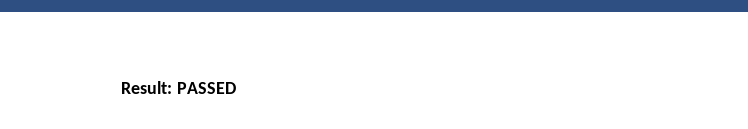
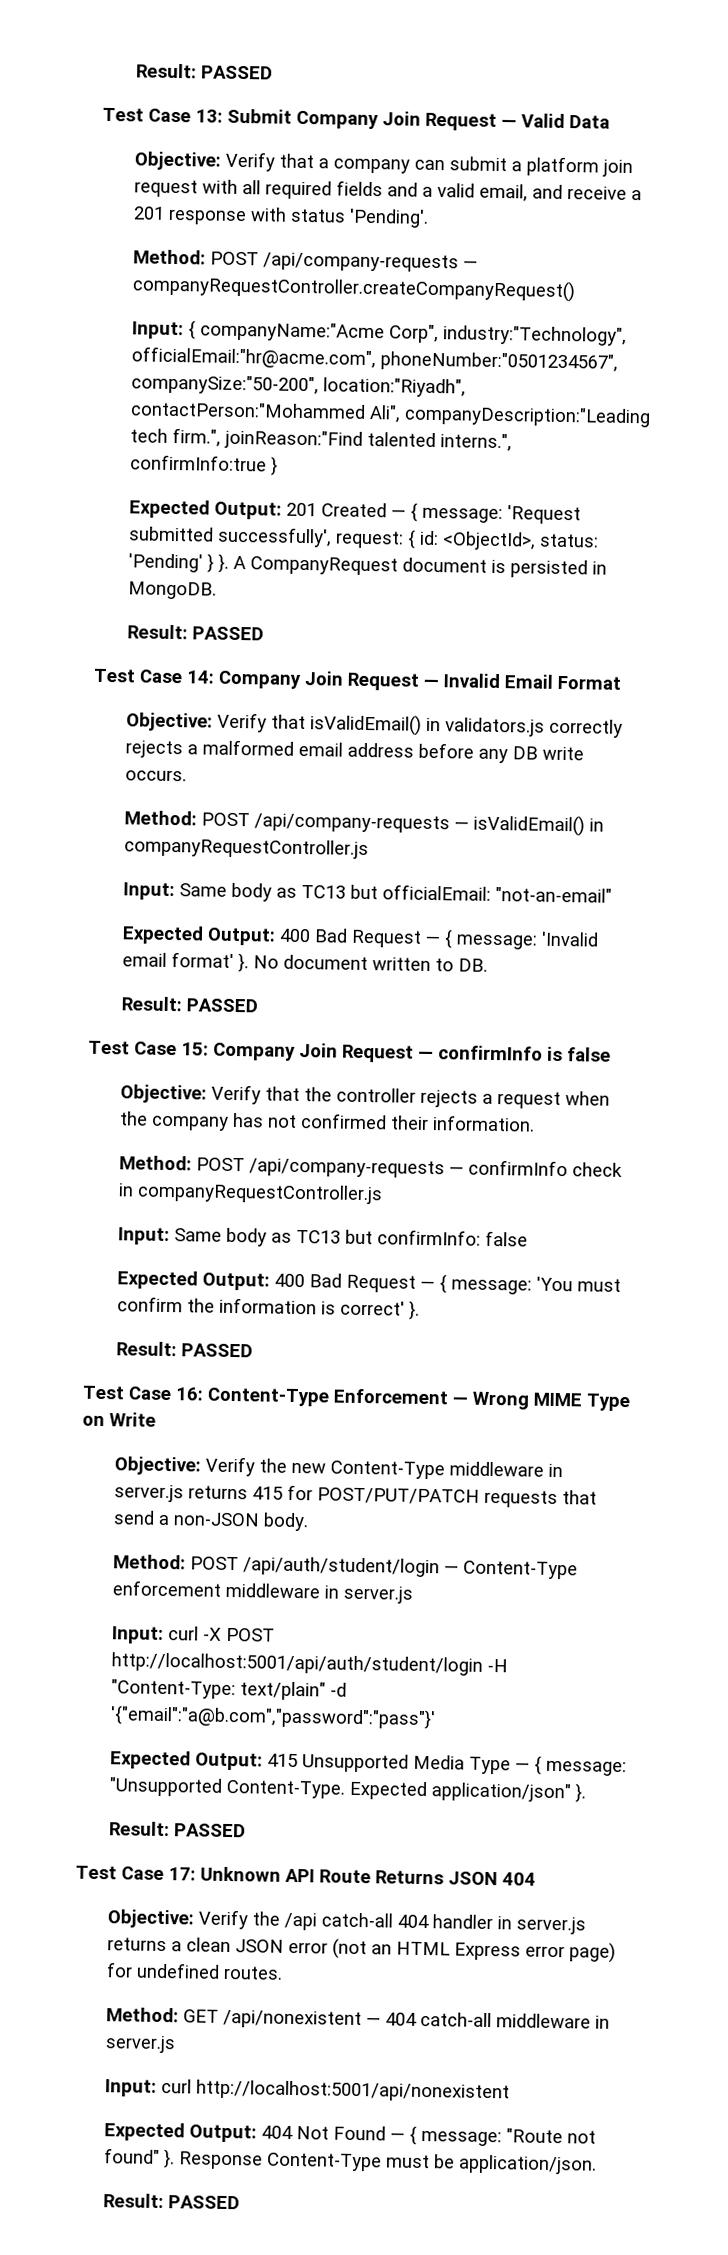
[121,81,237,94] Result: PASSED -> [136,63,274,80] [102,107,610,131] [134,151,634,178] [134,179,643,202] [133,206,430,228] [133,249,479,273] [132,275,577,303] [132,320,628,346] [131,346,619,373] [131,374,467,398] [130,401,652,428] [130,427,513,452] [130,454,279,476] [129,499,582,525] [128,526,600,551] [128,553,608,579] [128,581,218,600] [127,624,265,641] [93,668,621,691] [126,712,624,738] [125,739,585,764] [125,769,188,782] [124,810,605,837] [124,837,370,860] [123,882,613,903] [122,925,600,950] [122,952,489,973] [121,996,259,1013] [88,1040,611,1063] [120,1084,611,1110] [120,1111,536,1132] [119,1155,624,1179] [118,1182,384,1205] [118,1227,529,1247] [117,1270,622,1295] [117,1296,421,1320] [116,1341,254,1358] [82,1385,630,1412] [82,1412,156,1427] [114,1456,564,1480] [114,1484,598,1509] [113,1510,310,1532] [113,1554,579,1580] [112,1580,414,1604] [112,1626,276,1644] [111,1652,509,1676] [111,1679,348,1701] [110,1705,437,1730] [110,1750,628,1777] [109,1777,587,1803] [109,1821,247,1838] [75,1865,536,1886] [107,1909,587,1935] [107,1937,617,1963] [106,1962,284,1980] [106,2007,611,2030] [105,2035,177,2054] [105,2079,511,2103] [104,2122,597,2147] [104,2148,598,2175] [103,2193,241,2210] Result: PASSED // Test Case 13: Submit Company Join Request — Valid Data // Objective: Verify that a company can submit a platform join request with all required fields and a valid email, and receive a 201 response with status 'Pending'. // Method: POST /api/company-requests — companyRequestController.createCompanyRequest() // Input: { companyName:"Acme Corp", industry:"Technology", officialEmail:"hr@acme.com", phoneNumber:"0501234567", companySize:"50-200", location:"Riyadh", contactPerson:"Mohammed Ali", companyDescription:"Leading tech firm.", joinReason:"Find talented interns.", confirmInfo:true } // Expected Output: 201 Created — { message: 'Request submitted successfully', request: { id: <ObjectId>, status: 'Pending' } }. A CompanyRequest document is persisted in MongoDB. // Result: PASSED // Test Case 14: Company Join Request — Invalid Email Format // Objective: Verify that isValidEmail() in validators.js correctly rejects a malformed email address before any DB write occurs. // Method: POST /api/company-requests — isValidEmail() in companyRequestController.js // Input: Same body as TC13 but officialEmail: "not-an-email" // Expected Output: 400 Bad Request — { message: 'Invalid email format' }. No document written to DB. // Result: PASSED // Test Case 15: Company Join Request — confirmInfo is false // Objective: Verify that the controller rejects a request when the company has not confirmed their information. // Method: POST /api/company-requests — confirmInfo check in companyRequestController.js // Input: Same body as TC13 but confirmInfo: false // Expected Output: 400 Bad Request — { message: 'You must confirm the information is correct' }. // Result: PASSED // Test Case 16: Content-Type Enforcement — Wrong MIME Type on Write // Objective: Verify the new Content-Type middleware in server.js returns 415 for POST/PUT/PATCH requests that send a non-JSON body. // Method: POST /api/auth/student/login — Content-Type enforcement middleware in server.js // Input: curl -X POST http://localhost:5001/api/auth/student/login -H "Content-Type: text/plain" -d '{"email":"a@b.com","password":"pass"}' // Expected Output: 415 Unsupported Media Type — { message: "Unsupported Content-Type. Expected application/json" }. // Result: PASSED // Test Case 17: Unknown API Route Returns JSON 404 // Objective: Verify the /api catch-all 404 handler in server.js returns a clean JSON error (not an HTML Express error page) for undefined routes. // Method: GET /api/nonexistent — 404 catch-all middleware in server.js // Input: curl http://localhost:5001/api/nonexistent // Expected Output: 404 Not Found — { message: "Route not found" }. Response Content-Type must be application/json. // Result: PASSED

